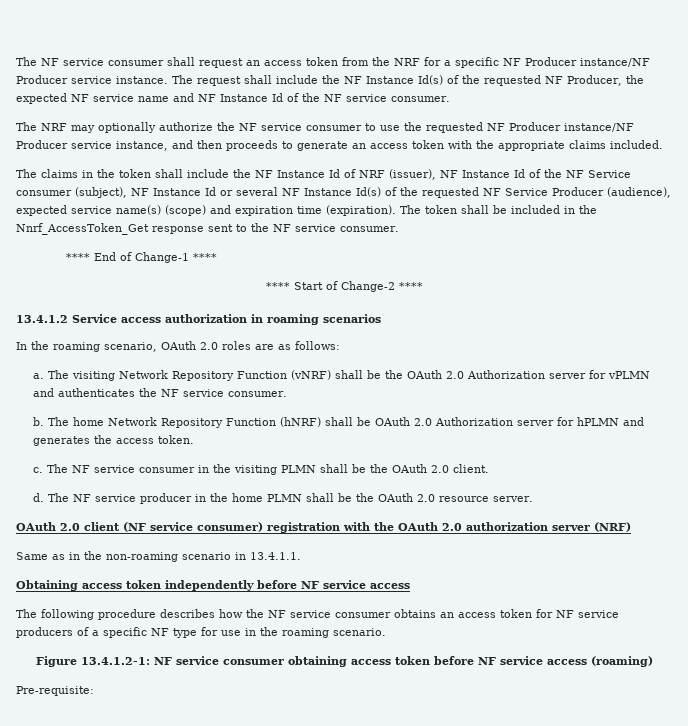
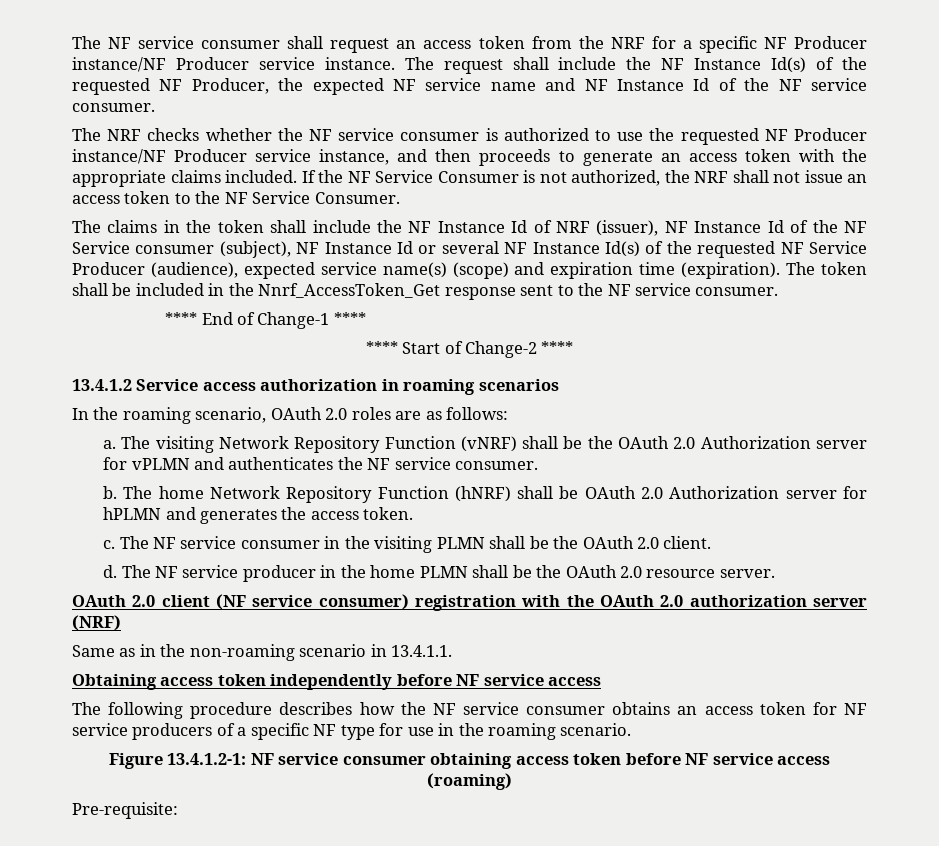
[71,122,362,133] may optionally authorize the NF service consumer -> [147,128,589,141] checks whether the NF service consumer is authorized
(663, 144) none -> [301,170,867,186] [72,191,400,204] If the NF Service Consumer is not authorized, the NRF shall not issue an access token to the NF Service Consumer.

